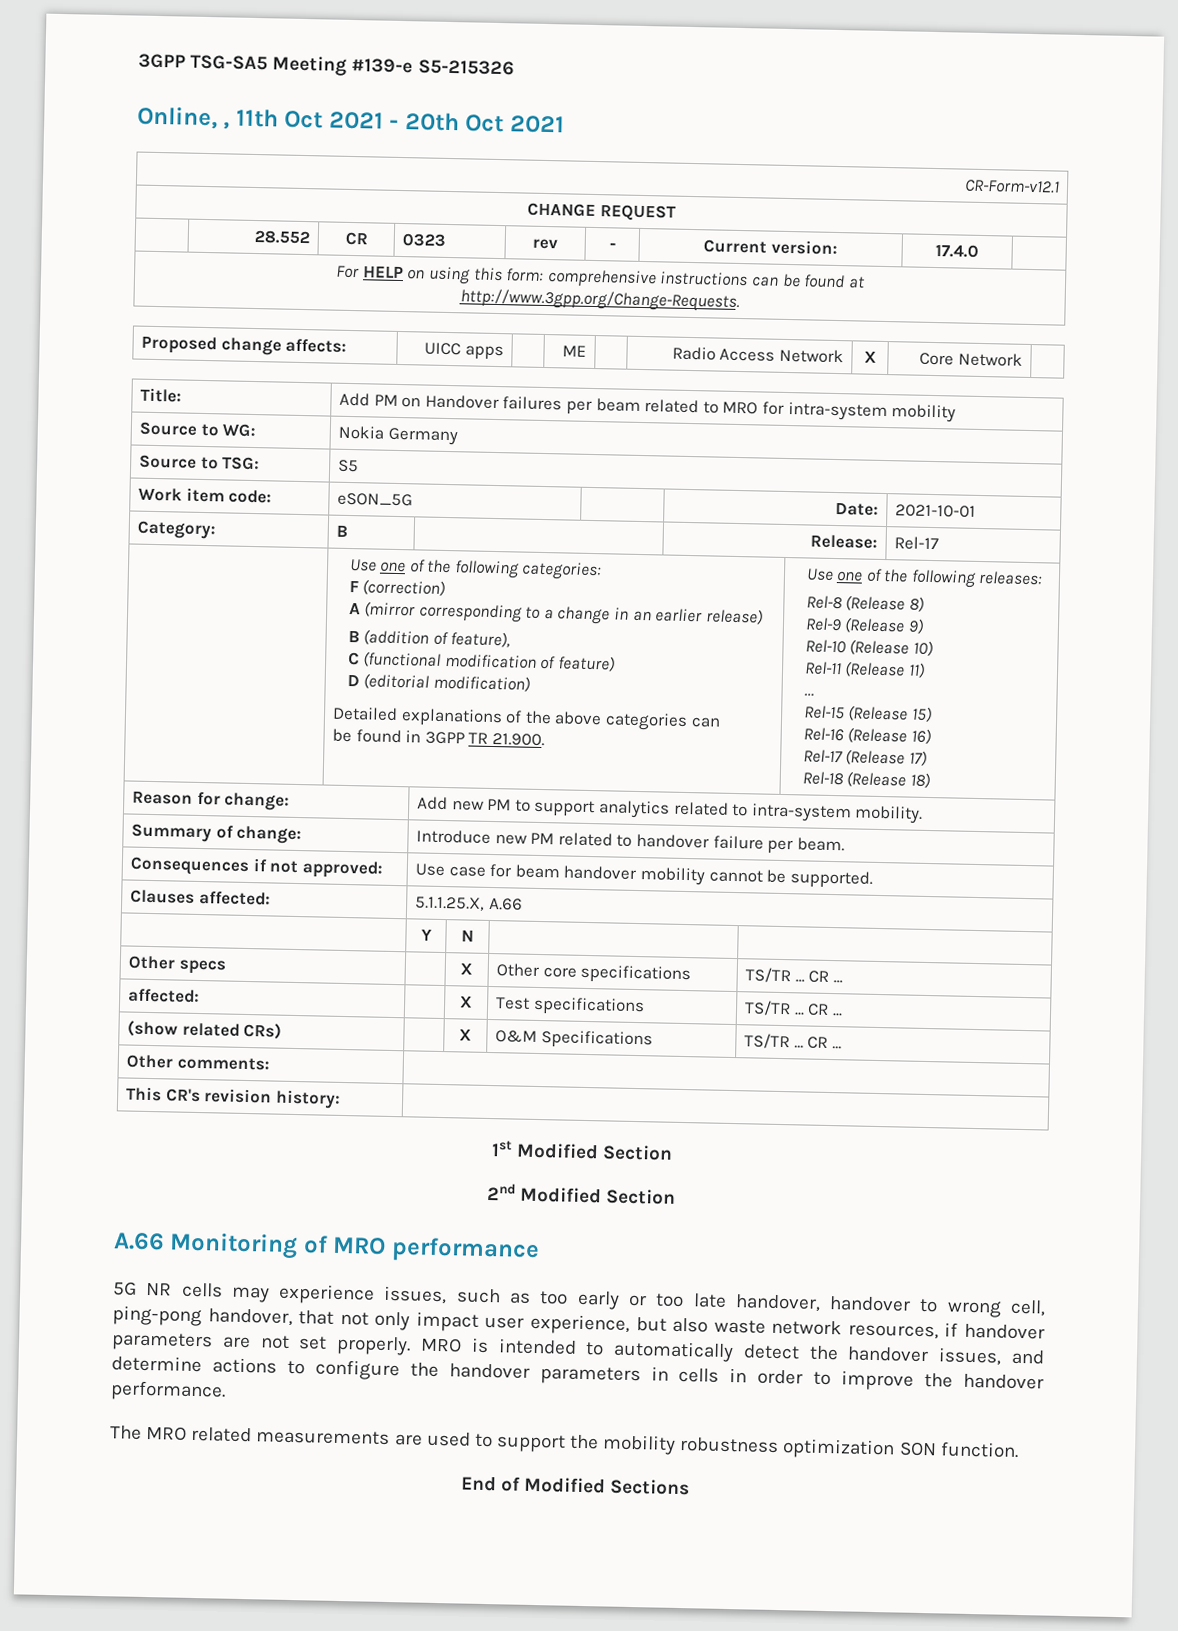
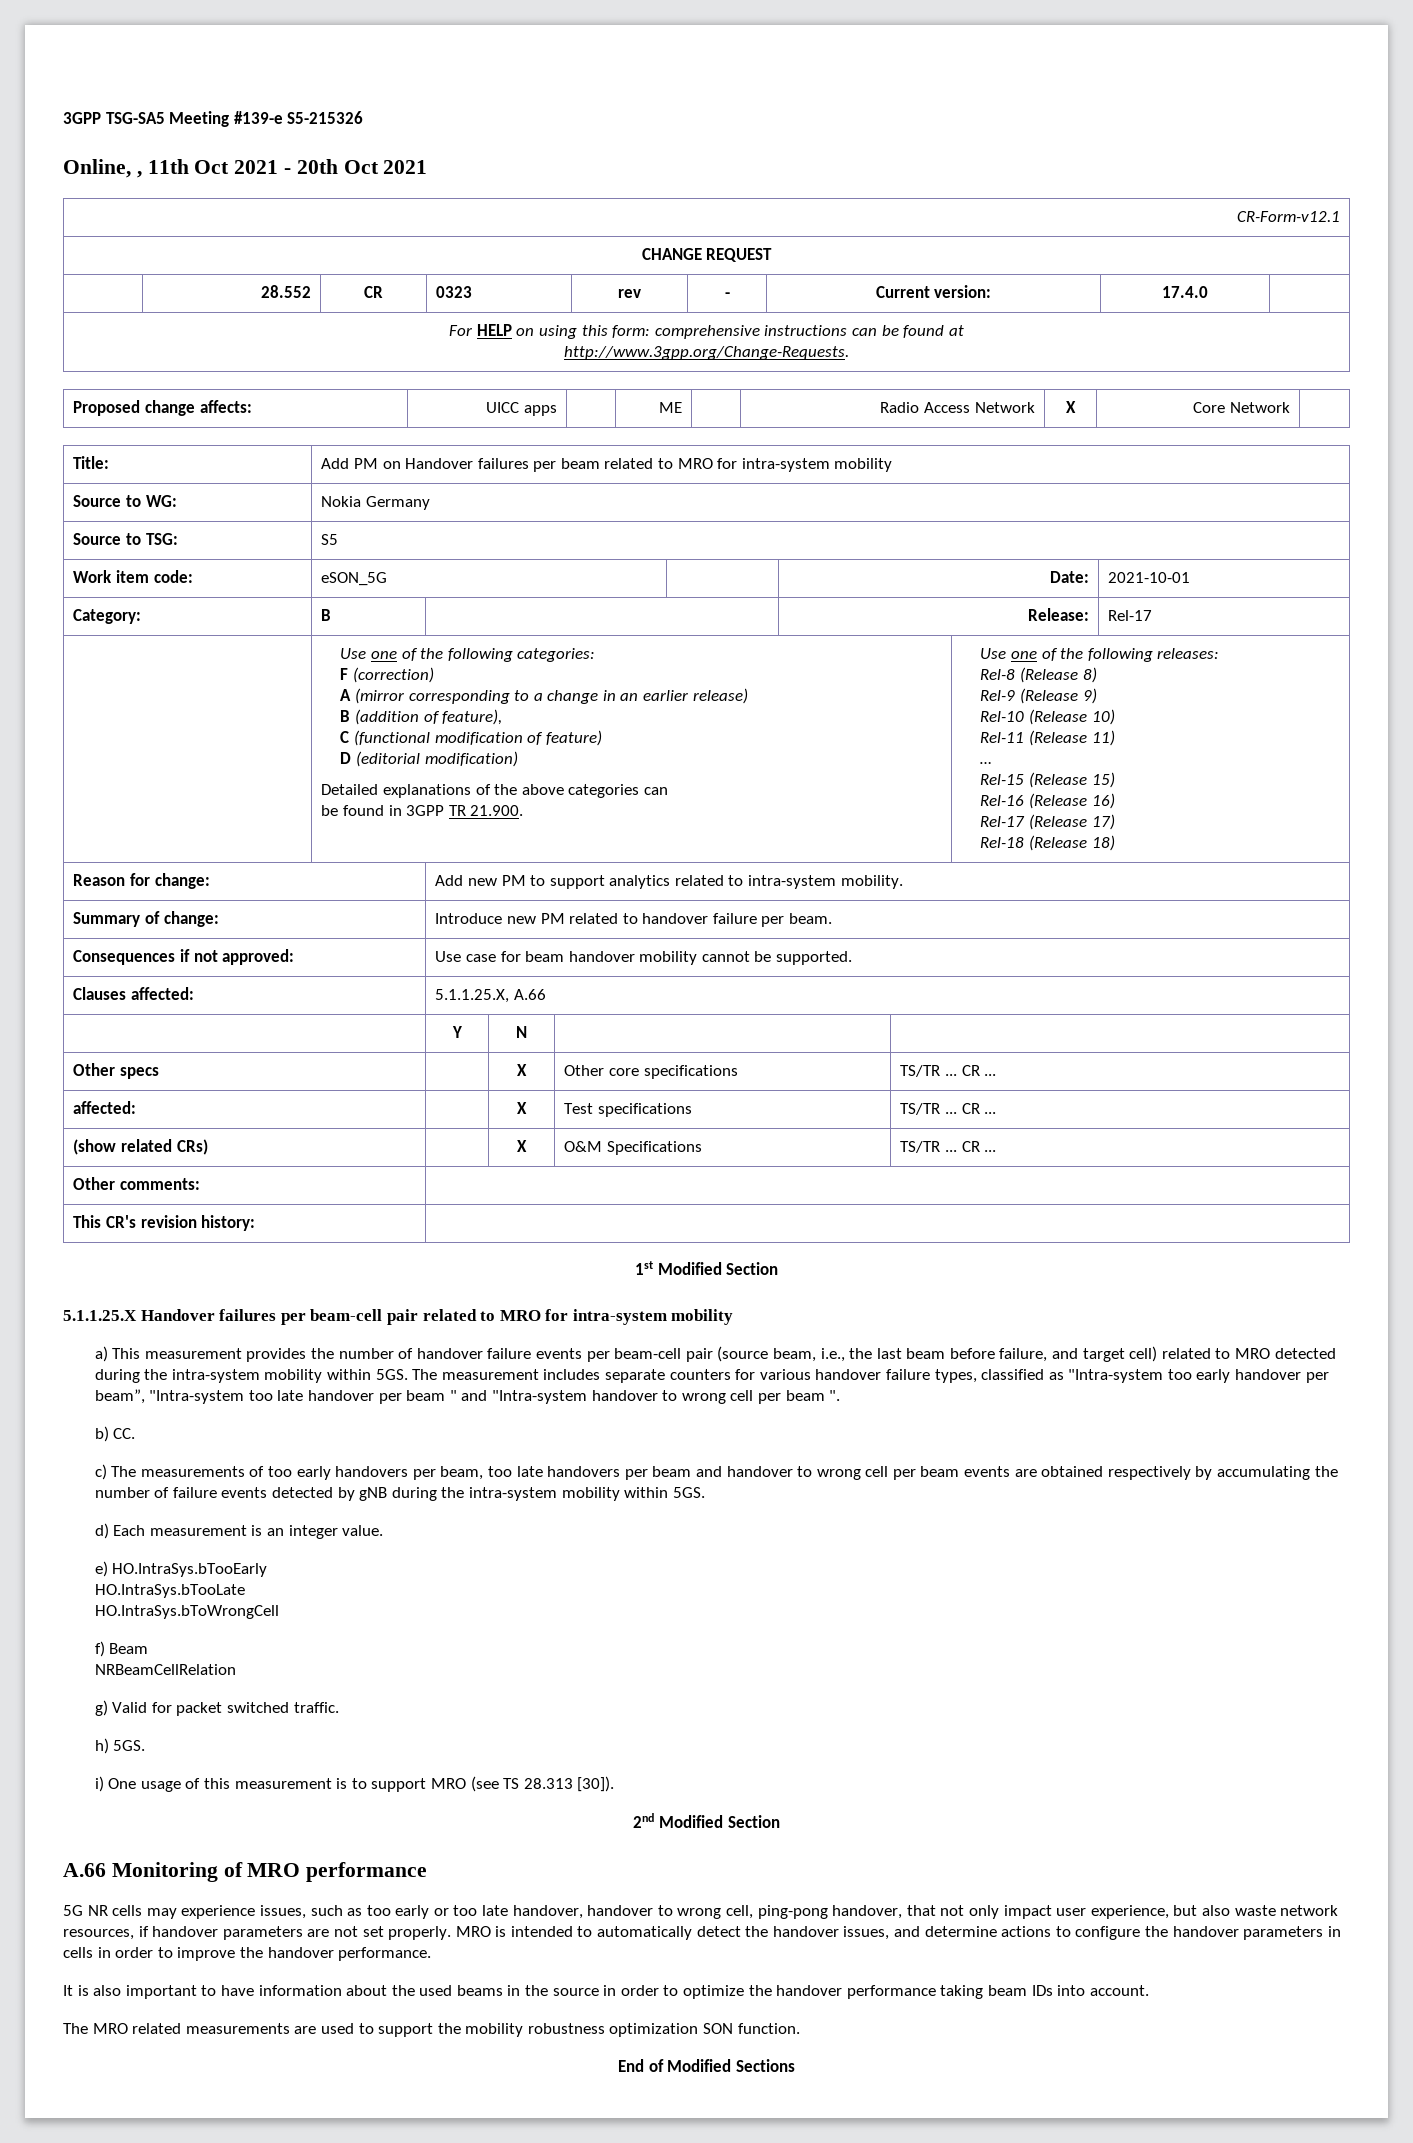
(673, 1152) none -> [63,1309,734,1325] [94,1346,1336,1362] [94,1369,1329,1383] [94,1389,841,1404] [94,1426,136,1442] [94,1464,1338,1480] [94,1487,705,1501] [94,1523,384,1539] [94,1561,268,1577] [94,1584,245,1598] [94,1605,279,1619] [94,1641,149,1657] [94,1664,236,1675] [94,1700,339,1716] [94,1738,146,1754] [94,1776,615,1792] // 5.1.1.25.X Handover failures per beam-cell pair related to MRO for intra-system mobility // a) This measurement provides the number of handover failure events per beam-cell pair (source beam, i.e., the last beam before failure, and target cell) related to MRO detected during the intra-system mobility within 5GS. The measurement includes separate counters for various handover failure types, classified as "Intra-system too early handover per beam”, "Intra-system too late handover per beam " and "Intra-system handover to wrong cell per beam ". // b) CC. // c) The measurements of too early handovers per beam, too late handovers per beam and handover to wrong cell per beam events are obtained respectively by accumulating the number of failure events detected by gNB during the intra-system mobility within 5GS. // d) Each measurement is an integer value. // e) HO.IntraSys.bTooEarly // HO.IntraSys.bTooLate // HO.IntraSys.bToWrongCell // f) Beam // NRBeamCellRelation // g) Valid for packet switched traffic. // h) 5GS. // i) One usage of this measurement is to support MRO (see TS 28.313 [30]).
(226, 1391) none -> [63,1985,1149,1999] // It is also important to have information about the used beams in the source in order to optimize the handover performance taking beam IDs into account.

